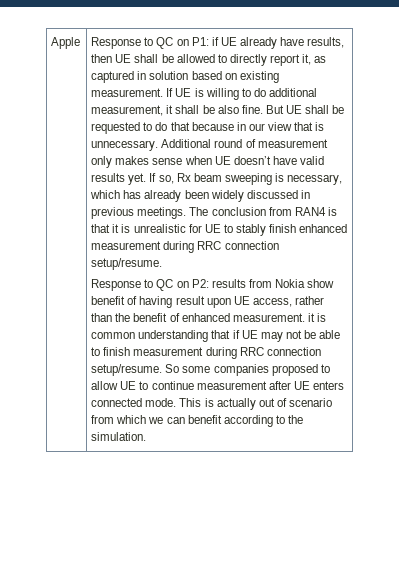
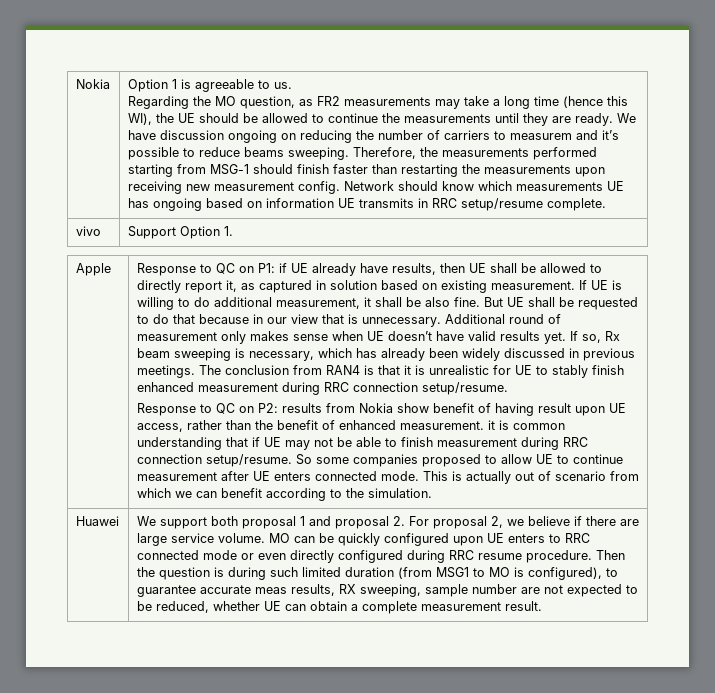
(51, 43) none -> [75,79,110,89] [127,79,292,92] [127,96,628,109] [127,113,636,126] [127,130,619,143] [127,147,597,160] [127,164,605,177] [127,181,624,194] [127,198,606,211] [75,226,101,236] [127,226,233,239] Nokia | Option 1 is agreeable to us. // Regarding the MO question, as FR2 measurements may take a long time (hence this WI), the UE should be allowed to continue the measurements until they are ready. We have discussion ongoing on reducing the number of carriers to measurem and it’s possible to reduce beams sweeping. Therefore, the measurements performed starting from MSG-1 should finish faster than restarting the measurements upon receiving new measurement config. Network should know which measurements UE has ongoing based on information UE transmits in RRC setup/resume complete. // vivo | Support Option 1. //
(147, 436) none -> [75,516,119,526] [136,516,639,529] [136,533,590,546] [136,550,625,563] [136,567,618,580] [136,584,638,597] [136,601,542,614] // Huawei | We support both proposal 1 and proposal 2. For proposal 2, we believe if there are large service volume. MO can be quickly configured upon UE enters to RRC connected mode or even directly configured during RRC resume procedure. Then the question is during such limited duration (from MSG1 to MO is configured), to guarantee accurate meas results, RX sweeping, sample number are not expected to be reduced, whether UE can obtain a complete measurement result.

